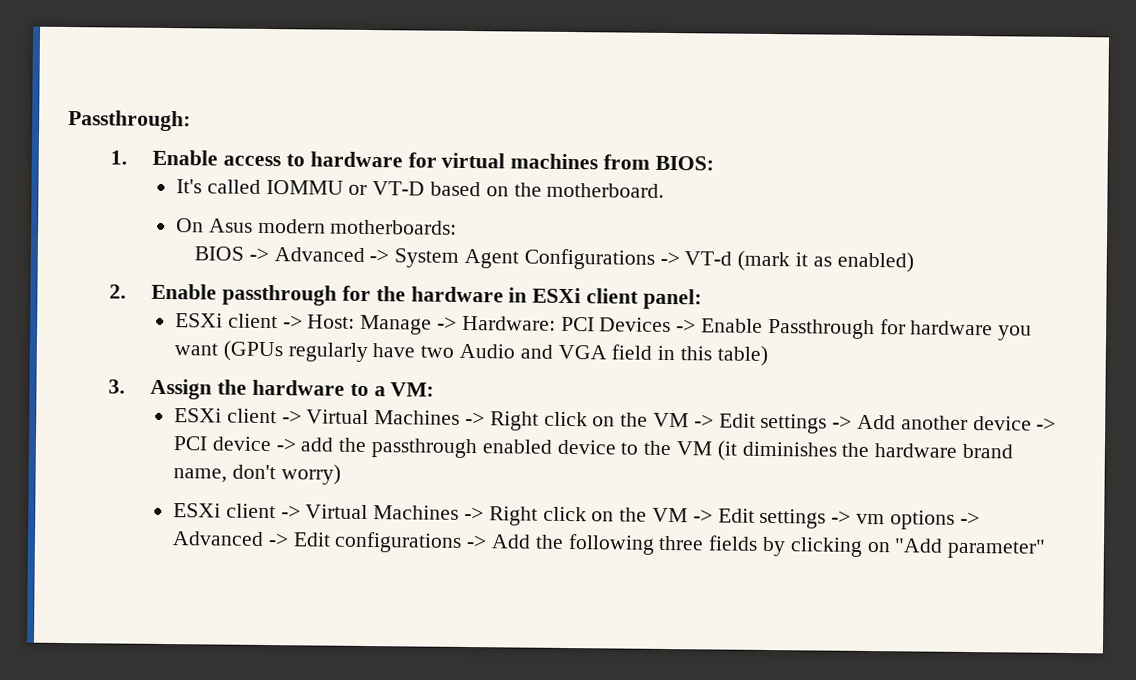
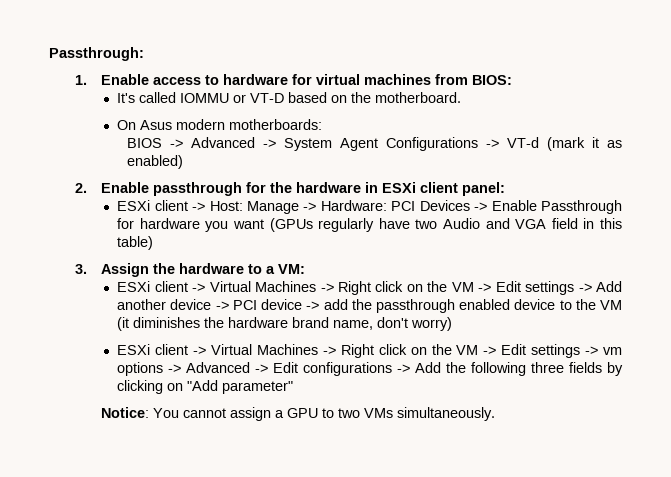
(1047, 548) none -> [101,407,496,421] // Notice: You cannot assign a GPU to two VMs simultaneously.

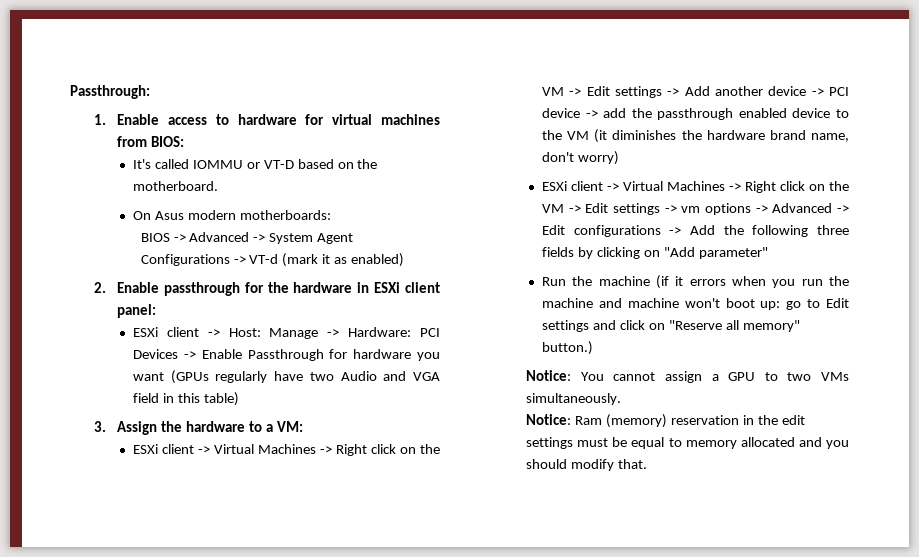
(294, 387) none -> [542,275,849,289] [542,298,849,310] [542,320,800,332] [542,341,594,355] // Run the machine (if it errors when you run the machine and machine won't boot up: go to Edit settings and click on "Reserve all memory" button.)
(496, 414) none -> [526,414,805,428] [526,437,849,449] [526,459,647,471] // Notice: Ram (memory) reservation in the edit settings must be equal to memory allocated and you should modify that.

